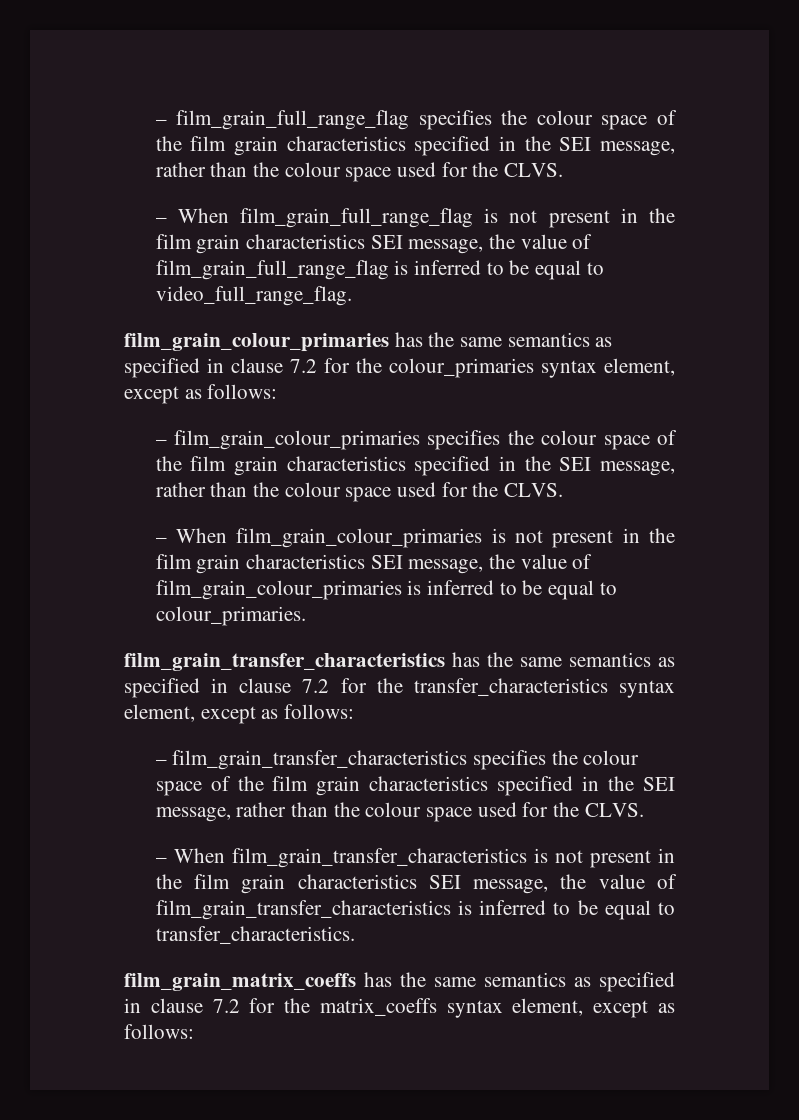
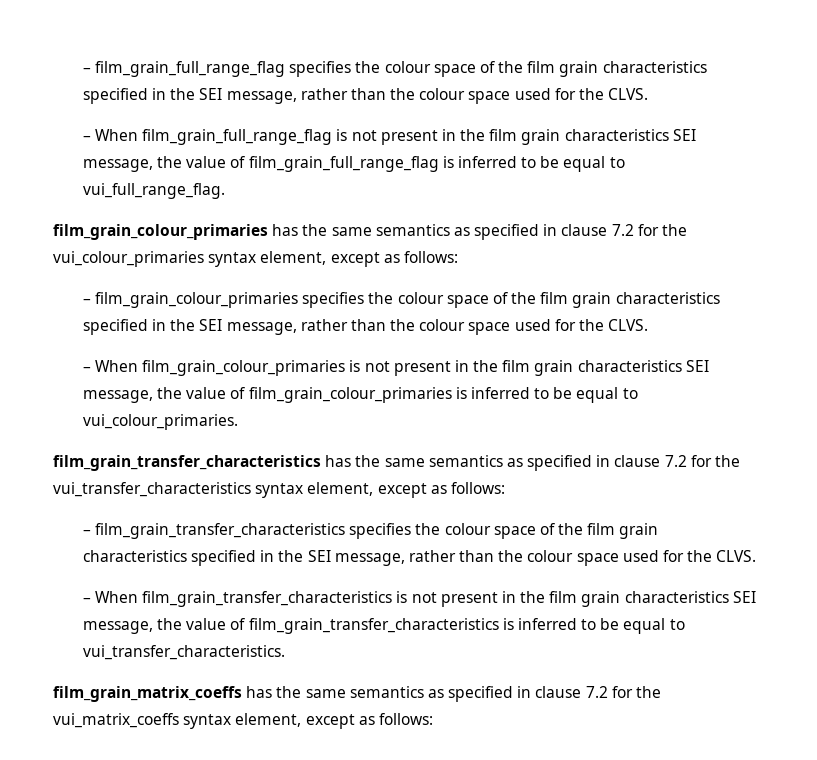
[155,286,352,306] video_full_range_flag. -> [82,183,225,199] vui_full_range_flag.
[389,358,534,378] colour_primaries -> [53,251,204,267] vui_colour_primaries
[155,606,306,626] colour_primaries. -> [82,414,238,430] vui_colour_primaries.
[413,678,608,696] transfer_characteristics -> [53,482,251,497] vui_transfer_characteristics
[155,926,355,944] transfer_characteristics. -> [82,645,285,660] vui_transfer_characteristics.
[319,998,437,1016] matrix_coeffs -> [53,713,179,728] vui_matrix_coeffs

